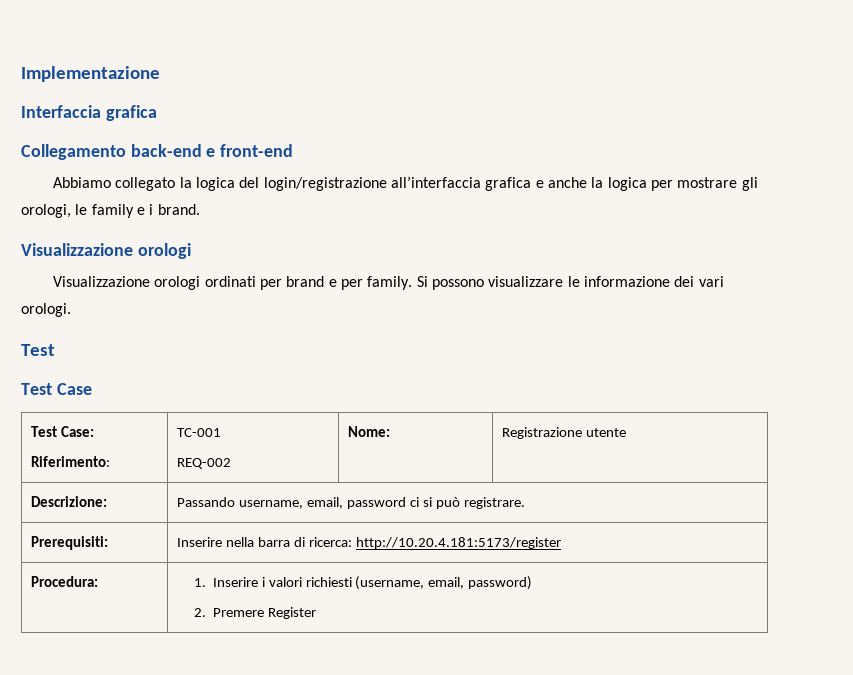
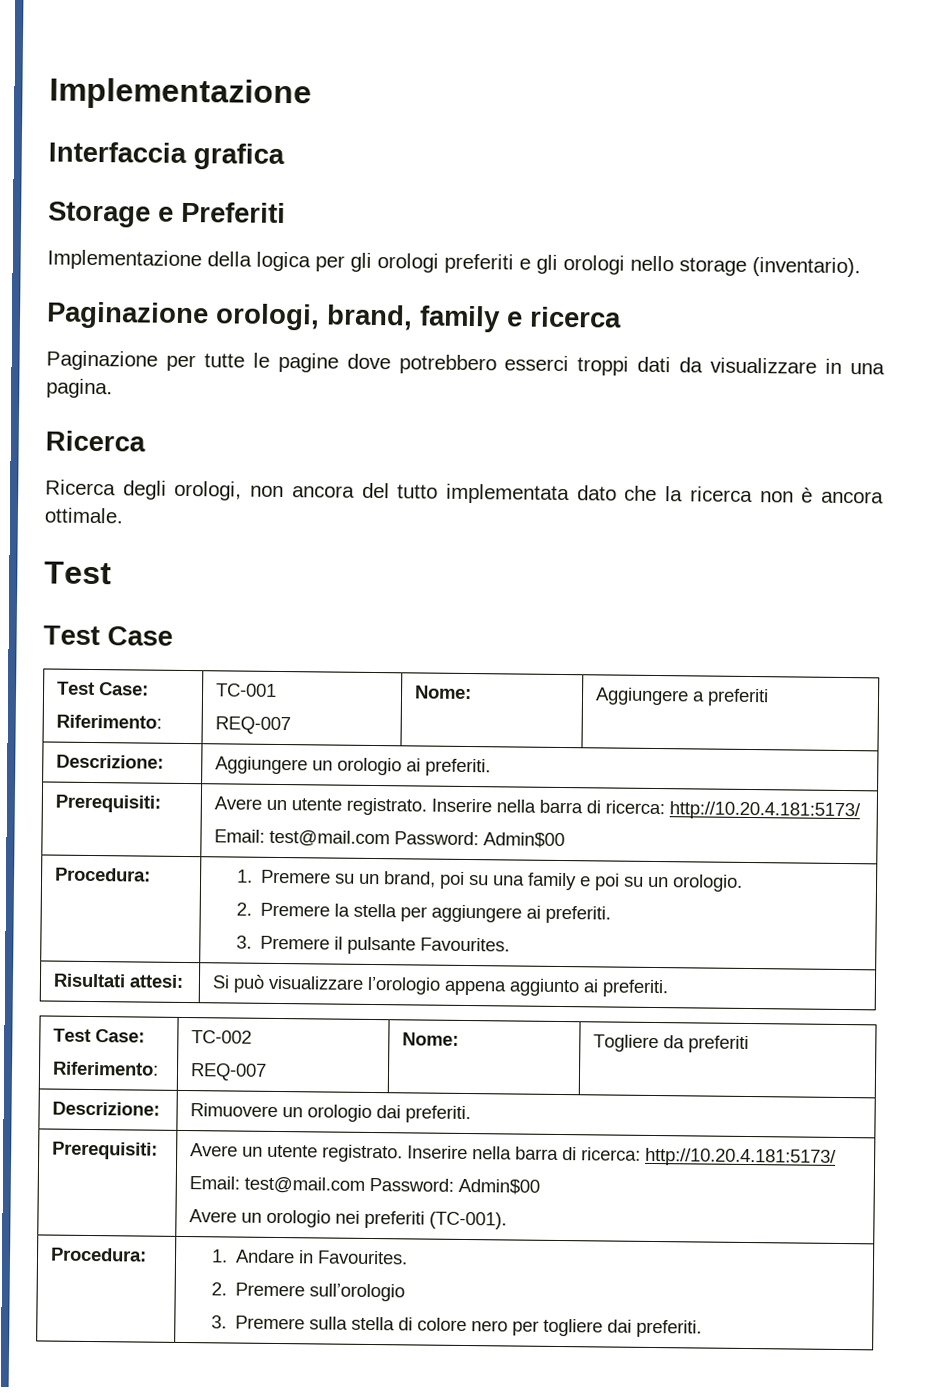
[21,144,294,160] [53,176,758,191] [21,204,200,218] [21,243,191,259] [53,276,724,290] [21,303,71,317] Collegamento back-end e front-end // Abbiamo collegato la logica del login/registrazione all’interfaccia grafica e anche la logica per mostrare gli orologi, le family e i brand. // Visualizzazione orologi // Visualizzazione orologi ordinati per brand e per family. Si possono visualizzare le informazione dei vari orologi. -> [48,201,286,228] [47,249,861,278] [46,301,622,333] [46,350,885,376] [46,378,113,399] [45,430,146,452] [45,479,884,505] [44,507,124,524] Storage e Preferiti // Implementazione della logica per gli orologi preferiti e gli orologi nello storage (inventario). // Paginazione orologi, brand, family e ricerca // Paginazione per tutte le pagine dove potrebbero esserci troppi dati da visualizzare in una pagina. // Ricerca // Ricerca degli orologi, non ancora del tutto implementata dato che la ricerca non è ancora ottimale.
[177,458,232,469] [348,426,391,437] [502,427,627,439] [31,496,108,507] [177,497,525,509] [31,536,109,550] [177,537,561,549] [31,576,99,587] [193,576,533,590] [193,607,316,619] REQ-002 | Nome: | Registrazione utente // Descrizione: | Passando username, email, password ci si può registrare. // Prerequisiti: | Inserire nella barra di ricerca: http://10.20.4.181:5173/register // Procedura: | 1. Inserire i valori richiesti (username, email, password) // 2. Premere Register -> [215,716,292,735] [414,685,473,700] [595,687,770,707] [56,754,165,769] [215,756,492,777] [55,794,162,813] [214,796,862,821] [214,829,566,849] [55,867,152,882] [236,869,744,892] [235,902,612,924] [235,935,511,955] [53,973,185,988] [212,974,670,998] [53,1028,146,1043] [52,1061,160,1076] [191,1030,253,1044] [190,1063,268,1081] [402,1032,460,1046] [593,1034,750,1054] [52,1101,161,1116] [190,1103,472,1124] [52,1141,159,1160] [190,1143,838,1167] [189,1176,541,1195] [189,1209,508,1230] [50,1247,148,1262] [210,1249,409,1265] [210,1282,406,1302] [210,1315,703,1338] REQ-007 | Nome: | Aggiungere a preferiti // Descrizione: | Aggiungere un orologio ai preferiti. // Prerequisiti: | Avere un utente registrato. Inserire nella barra di ricerca: http://10.20.4.181:5173/ // Email: test@mail.com Password: Admin$00 // Procedura: | 1. Premere su un brand, poi su una family e poi su un orologio. // 2. Premere la stella per aggiungere ai preferiti. // 3. Premere il pulsante Favourites. // Risultati attesi: | Si può visualizzare l’orologio appena aggiunto ai preferiti. // Test Case: // Riferimento: | TC-002 // REQ-007 | Nome: | Togliere da preferiti // Descrizione: | Rimuovere un orologio dai preferiti. // Prerequisiti: | Avere un utente registrato. Inserire nella barra di ricerca: http://10.20.4.181:5173/ // Email: test@mail.com Password: Admin$00 // Avere un orologio nei preferiti (TC-001). // Procedura: | 1. Andare in Favourites. // 2. Premere sull’orologio // 3. Premere sulla stella di colore nero per togliere dai preferiti.

